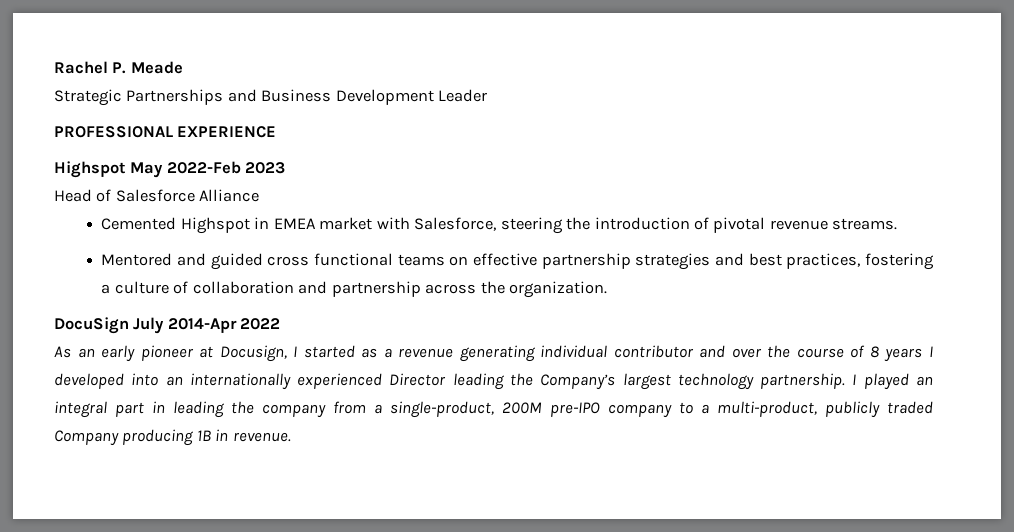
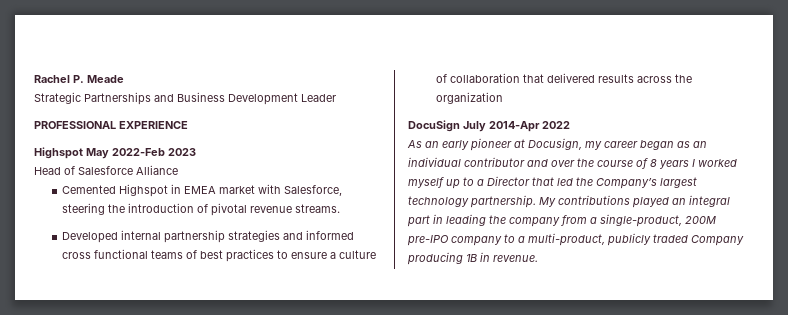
[101,253,935,270] Mentored and guided cross functional teams on effective partnership strategies and best practices, fostering -> [62,230,355,243] [62,249,328,262] Developed internal partnership strategies and informed cross functional teams of best practices to ensure
[298,281,421,297] and partnership -> [523,73,635,83] that delivered results
[509,281,608,298] organization. -> [436,92,504,104] organization
[293,345,535,362] I started as a revenue generating -> [585,140,707,150] my career began as an
[54,373,504,390] developed into an internationally experienced Director leading -> [698,159,737,167] [408,176,573,189] worked myself up to a Director that led
[852,374,857,385] I -> [539,195,630,207] My contributions

